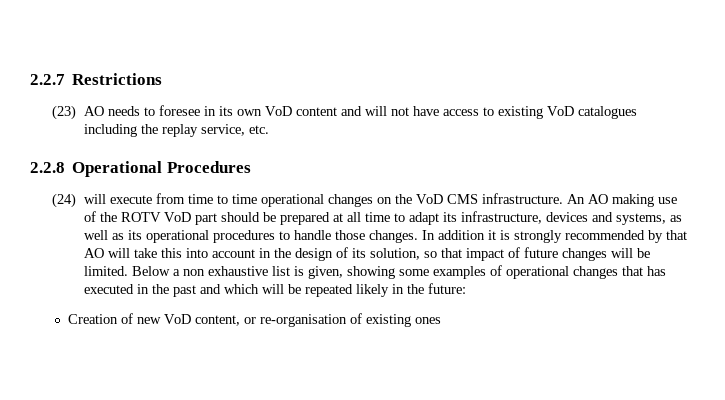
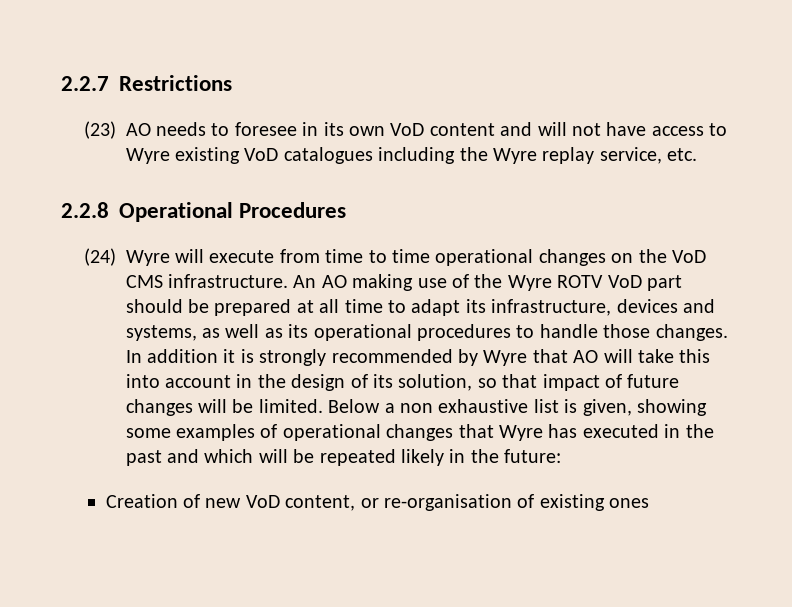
(494, 111) none -> [125,148,170,164] Wyre
(158, 129) none -> [493,148,538,164] Wyre
(77, 200) none -> [125,250,170,266] Wyre
(117, 217) none -> [507,275,552,291] Wyre
(663, 236) none -> [483,350,528,366] Wyre
(643, 271) none -> [499,425,544,441] Wyre

